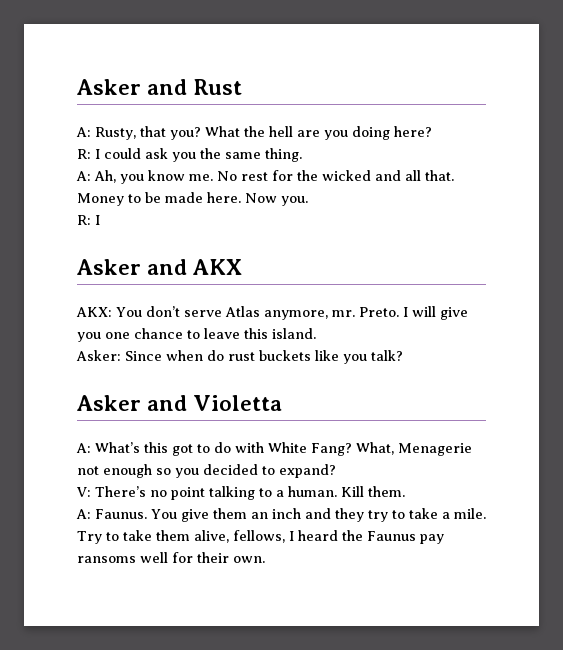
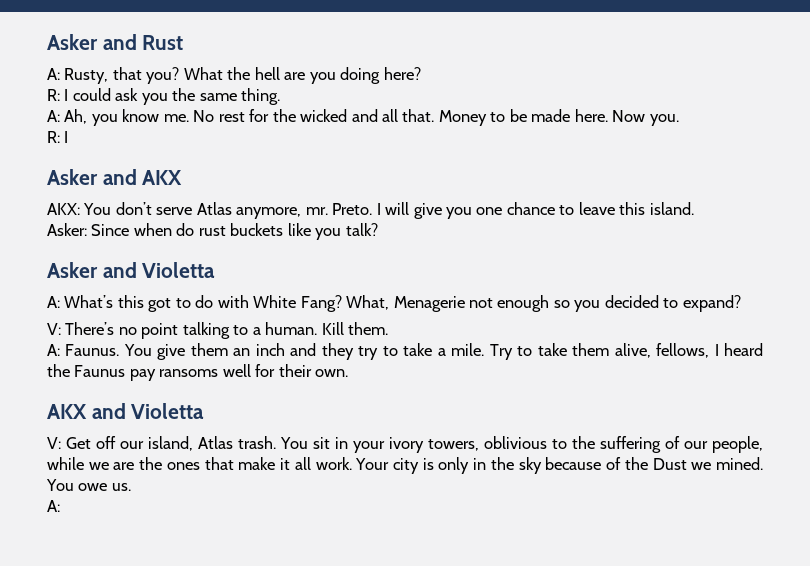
(265, 559) none -> [47,403,205,419] [47,436,763,453] [47,457,764,474] [46,479,131,491] [47,500,60,512] // AKX and Violetta // V: Get off our island, Atlas trash. You sit in your ivory towers, oblivious to the suffering of our people, while we are the ones that make it all work. Your city is only in the sky because of the Dust we mined. You owe us. // A:

